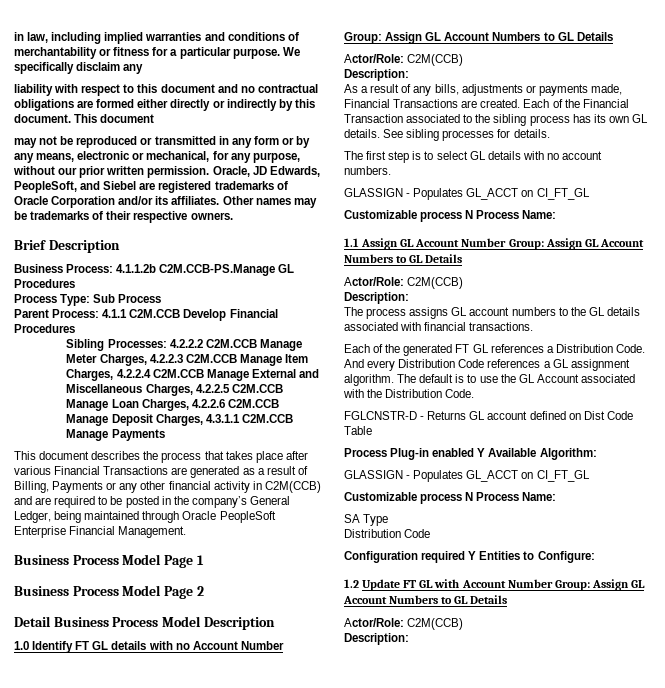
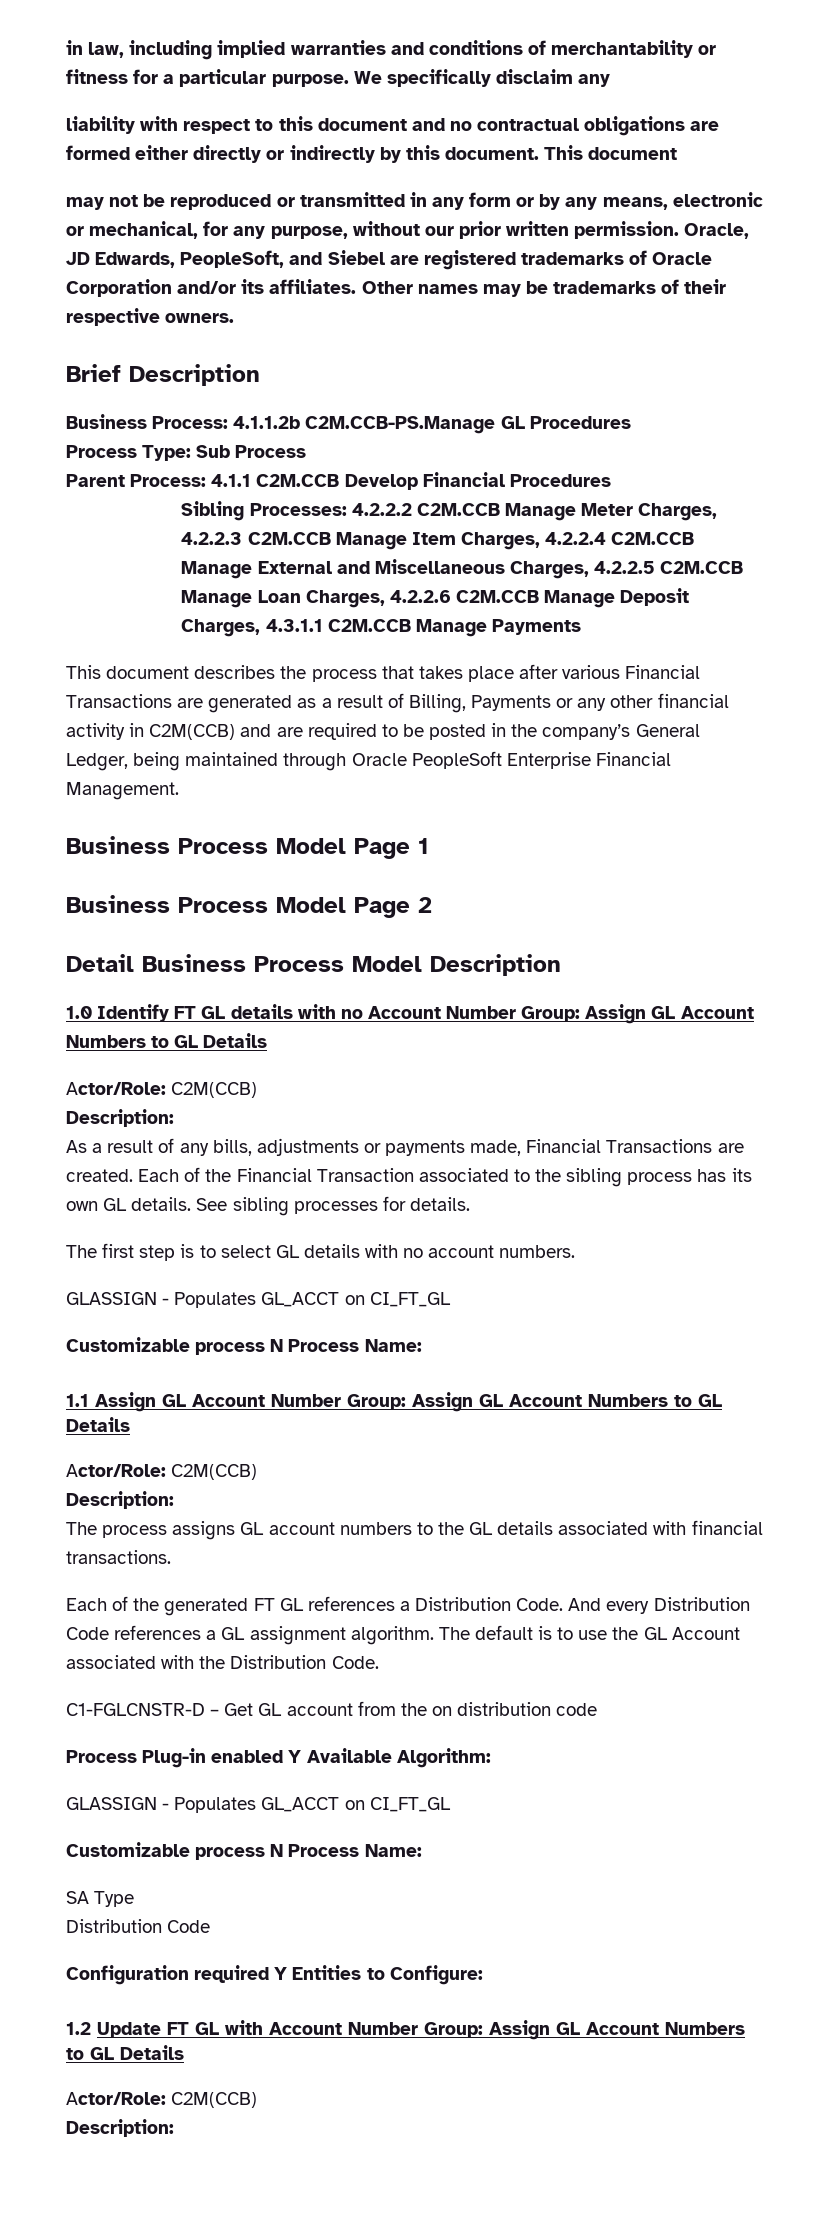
[344,411,633,420] [344,426,372,435] FGLCNSTR-D - Returns GL account defined on Dist Code Table -> [66,1701,598,1716] C1-FGLCNSTR-D – Get GL account from the on distribution code

